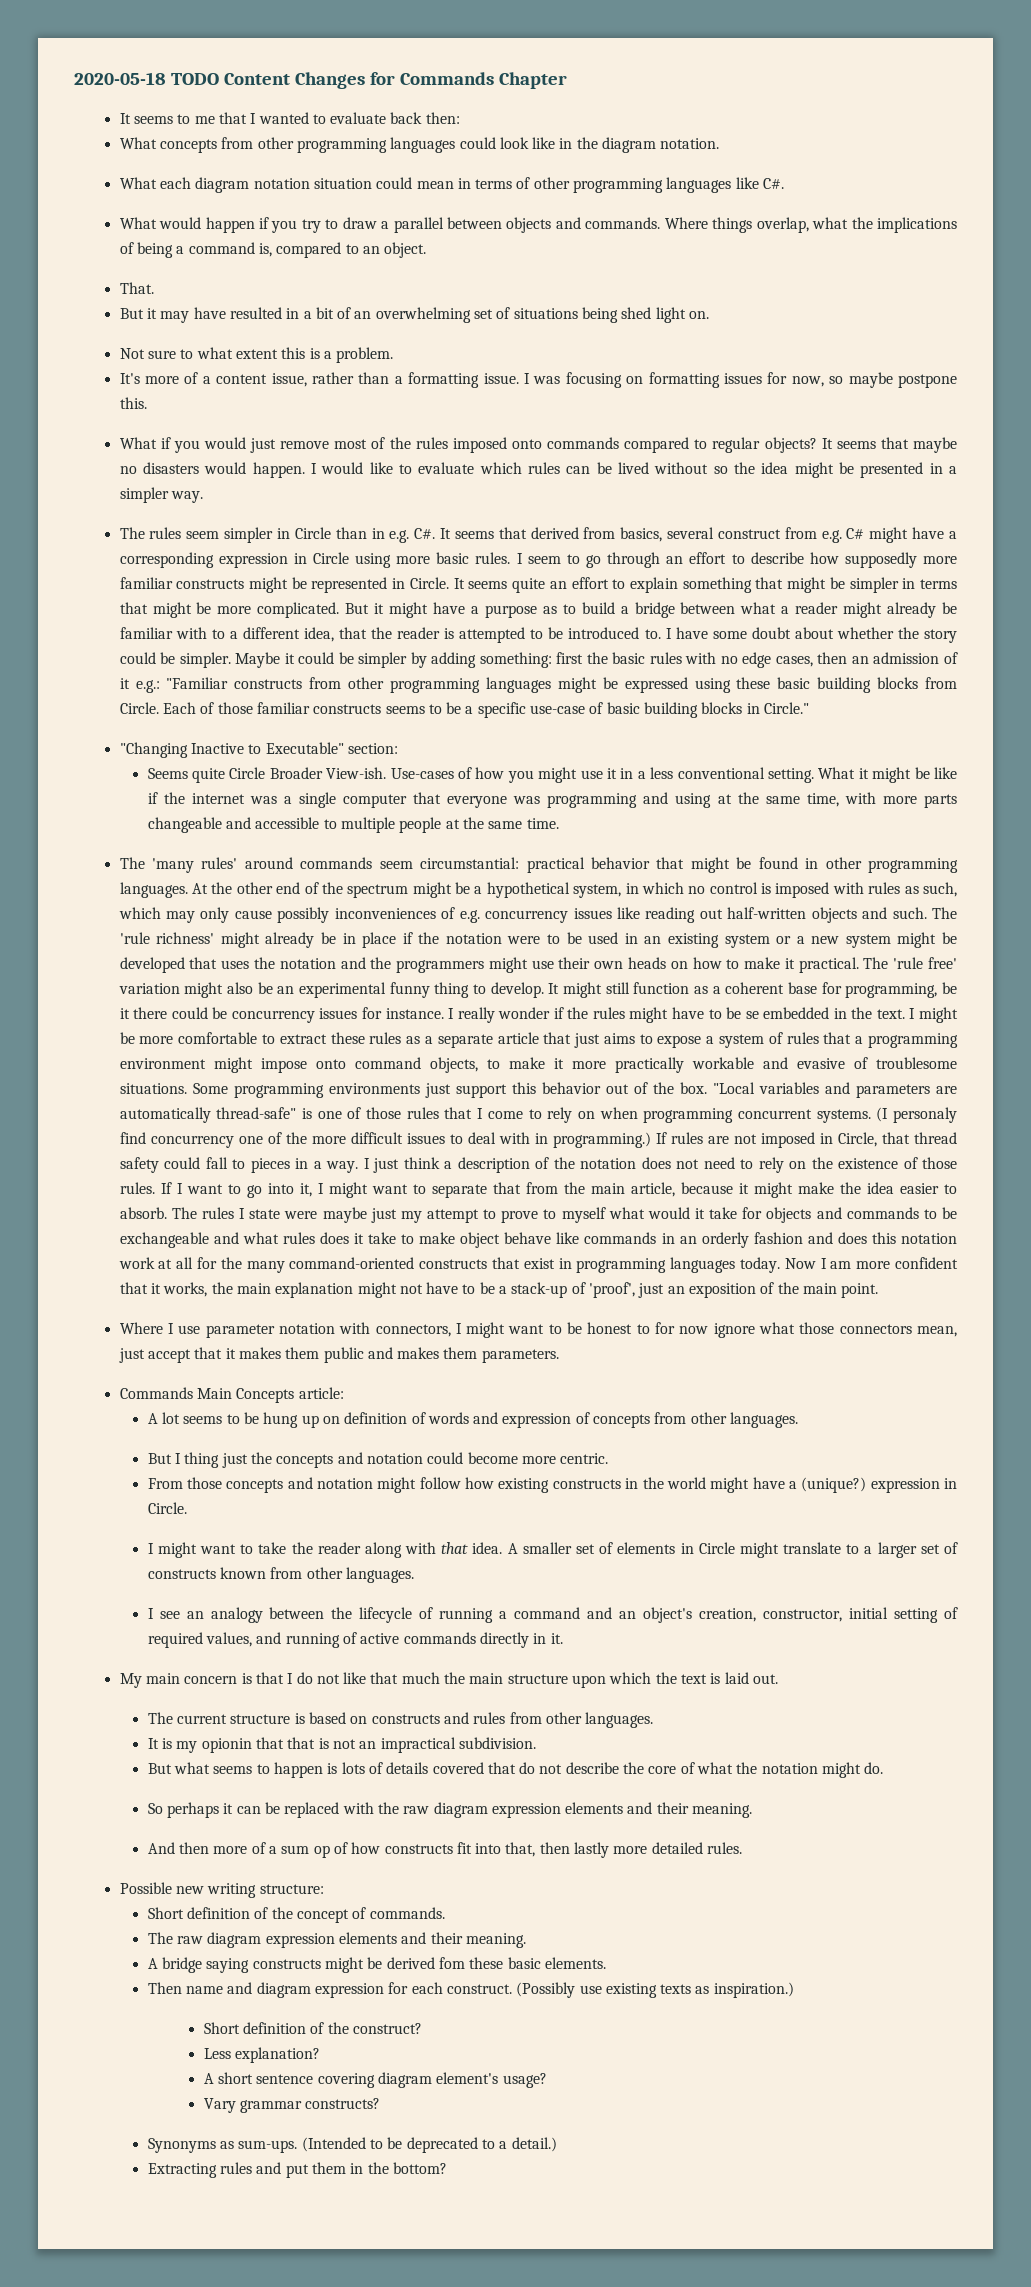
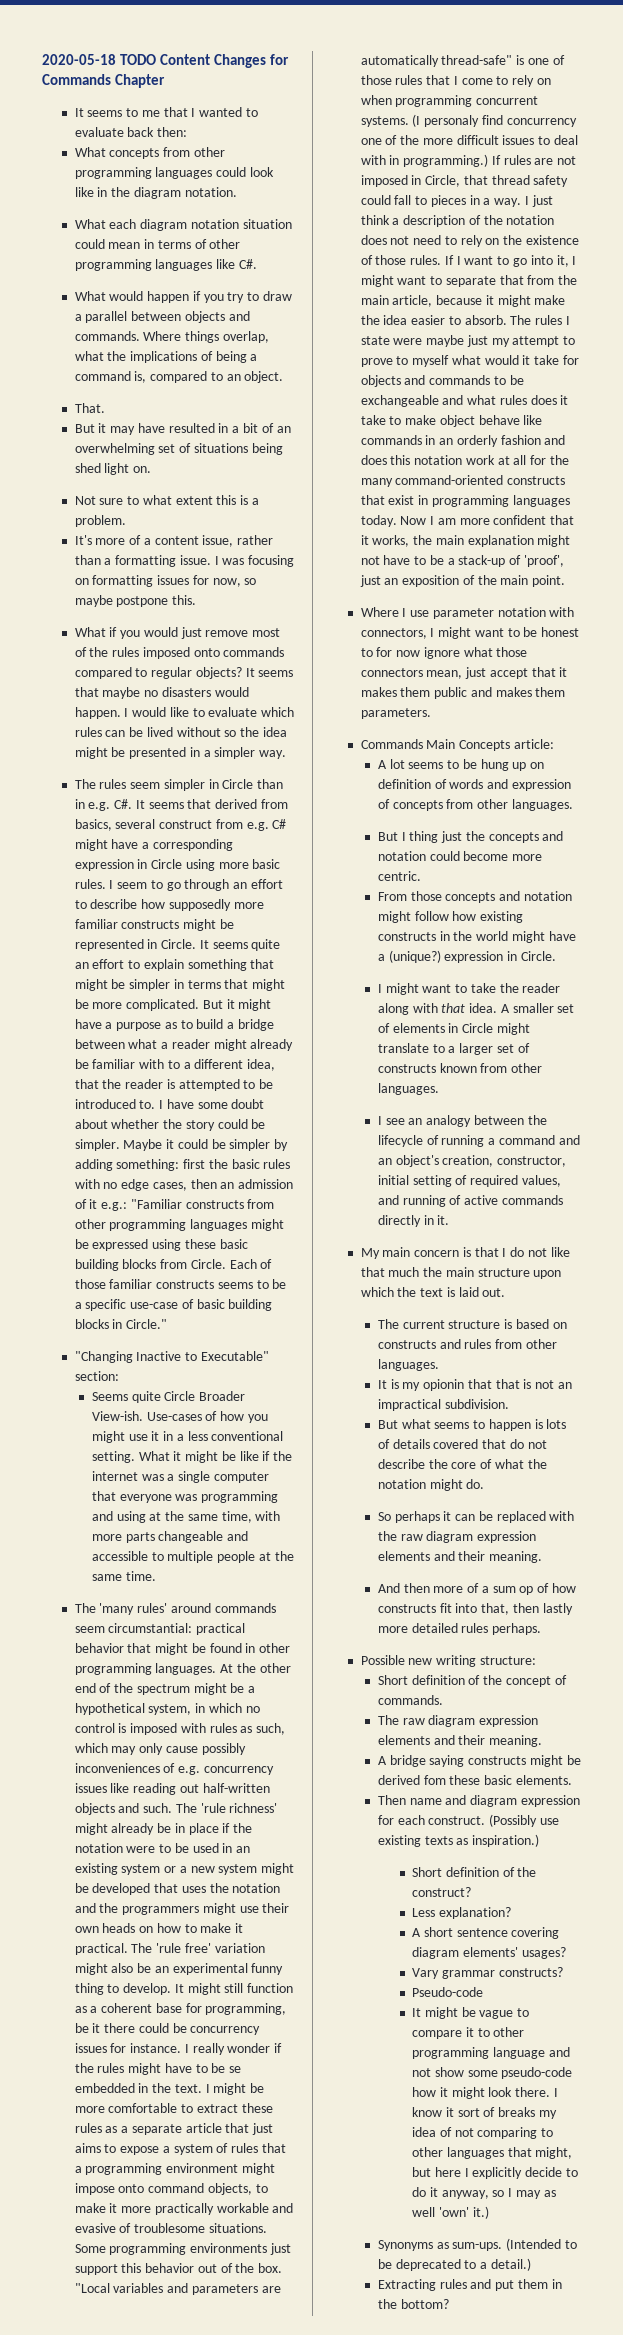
[707,1842,743,1854] rules. -> [461,1623,542,1635] rules perhaps.
[436,2072,547,2088] element's usage? -> [462,1947,566,1959] elements' usages?
(381, 2103) none -> [412,1987,484,1997] [412,2007,530,2019] [412,2027,525,2039] [412,2047,570,2059] [412,2067,573,2079] [412,2087,559,2099] [412,2107,558,2119] [412,2127,554,2139] [412,2147,573,2159] [412,2167,579,2179] [412,2187,556,2199] [412,2206,489,2219] // Pseudo-code // It might be vague to compare it to other programming language and not show some pseudo-code how it might look there. I know it sort of breaks my idea of not comparing to other languages that might, but here I explicitly decide to do it anyway, so I may as well 'own' it.)

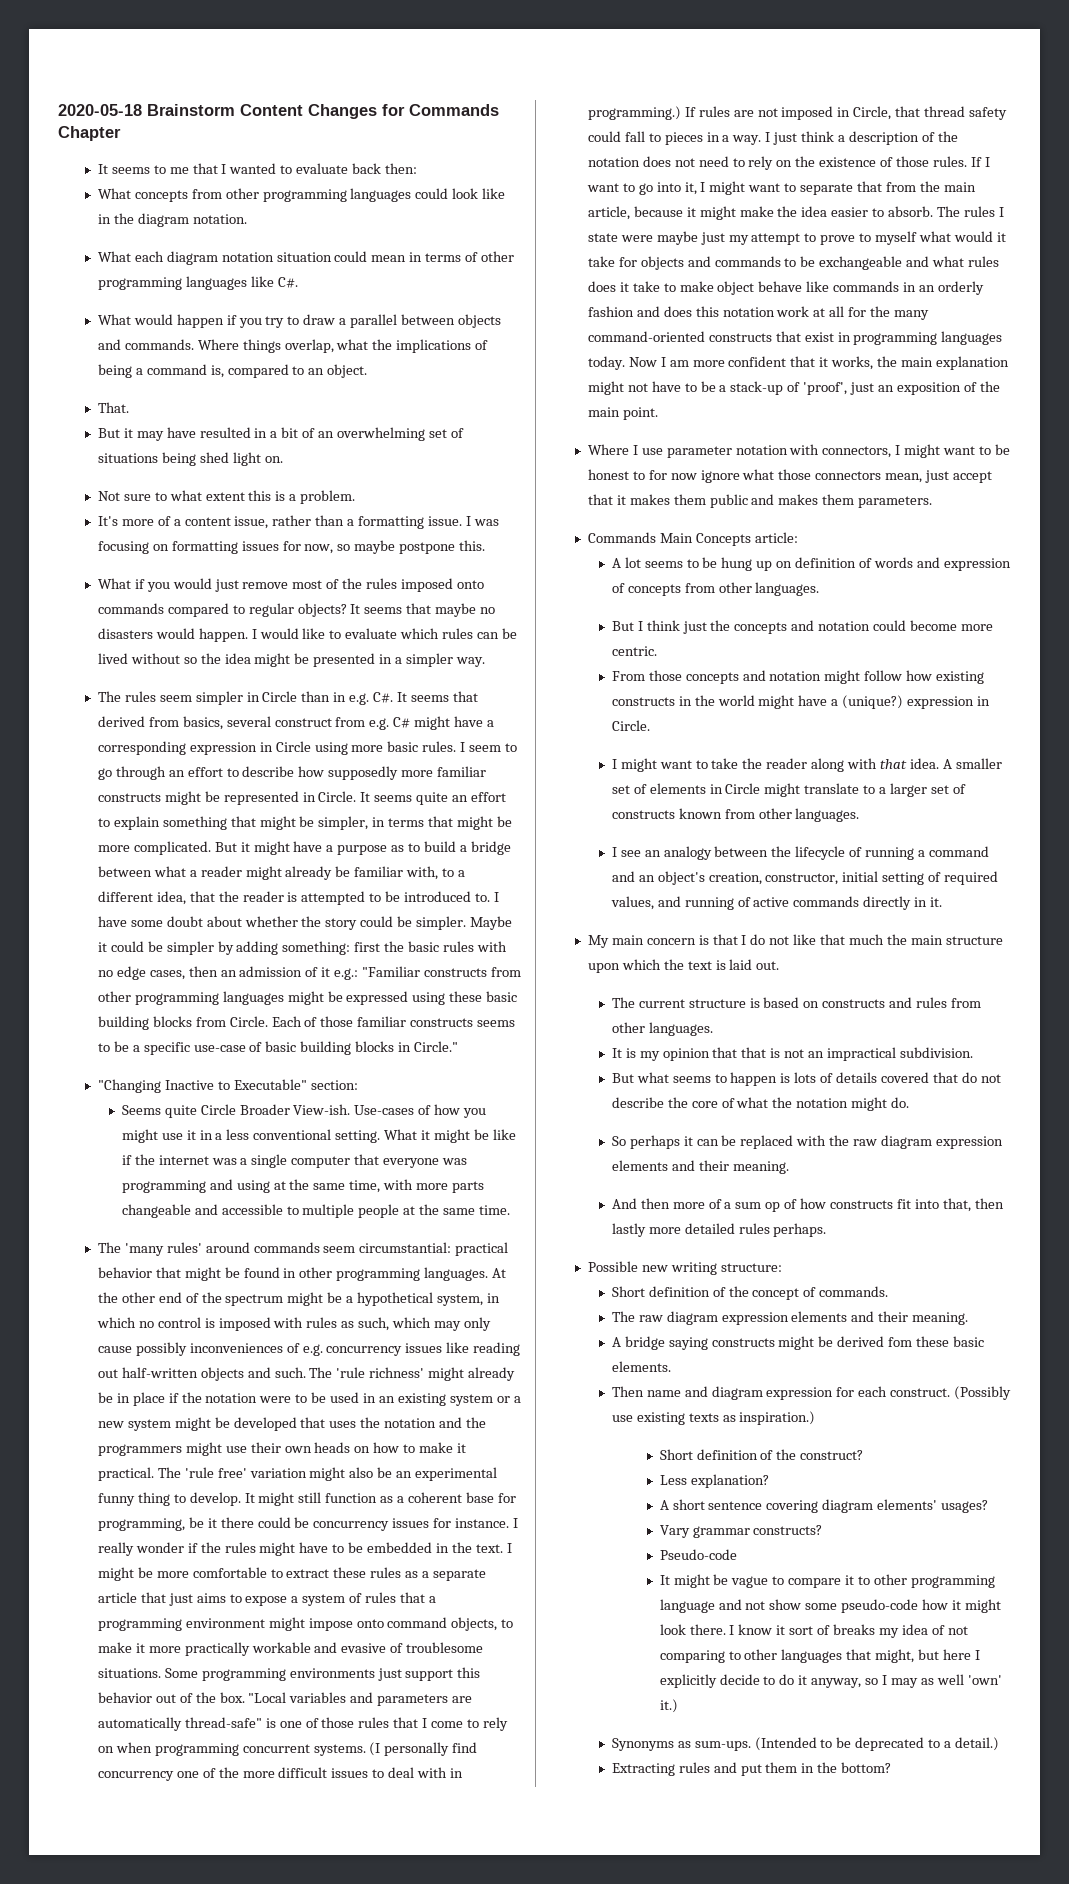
[119,54,156,65] TODO -> [147,104,235,116] Brainstorm
[129,979,171,991] simpler -> [318,816,369,830] simpler,
[139,1059,165,1069] with -> [406,866,439,880] with,
[229,2066,242,2073] se -> (364, 1547) none
[424,115,480,127] personaly -> [384,1742,450,1756] personally
[409,831,439,843] thing -> [646,620,680,631] think
[423,1379,465,1391] opionin -> [662,1048,710,1061] opinion

